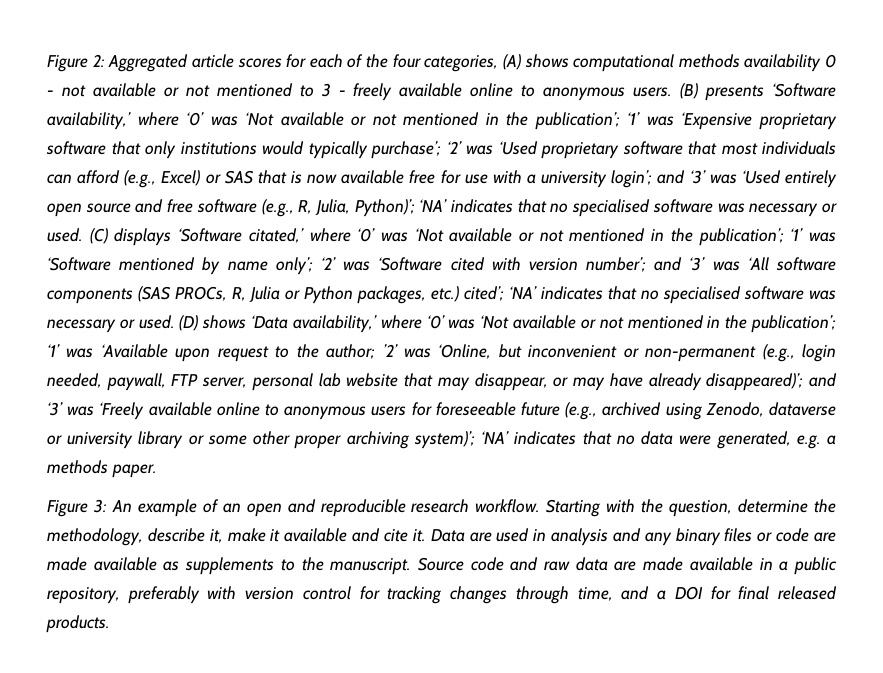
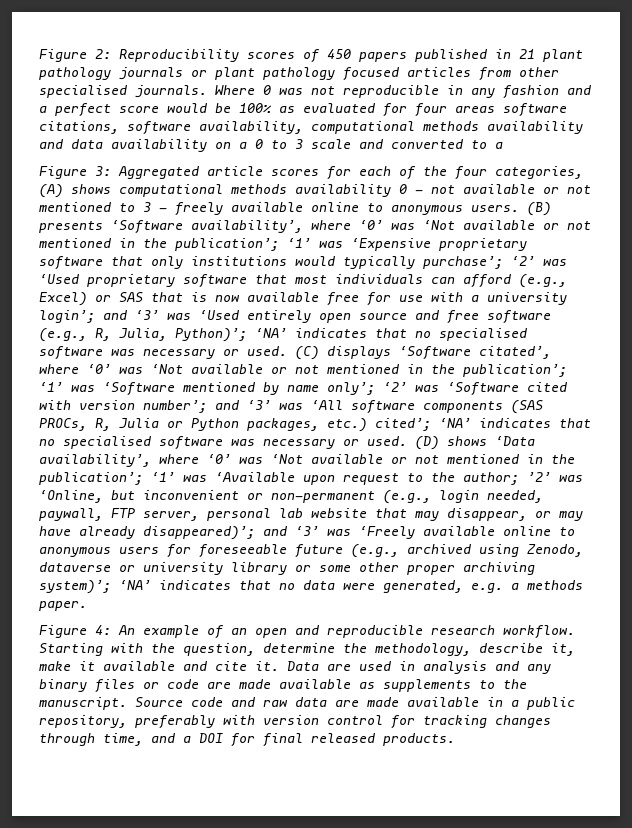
(105, 60) none -> [119,49,583,63] [39,67,559,81] [39,85,592,99] [39,103,567,117] [39,121,583,135] [39,139,503,152] [39,166,111,179] Reproducibility scores of 450 papers published in 21 plant pathology journals or plant pathology focused articles from other specialised journals. Where 0 was not reproducible in any fashion and a perfect score would be 100% as evaluated for four areas software citations, software availability, computational methods availability and data availability on a 0 to 3 scale and converted to a // Figure 3:
[47,112,131,130] availability,’ -> [191,220,303,233] availability’,
[248,228,304,243] citated,’ -> [479,346,551,359] citated’,
[292,315,377,333] availability,’ -> [39,454,151,467] availability’,
[92,499,107,513] 3: -> [95,625,111,635] 4:

